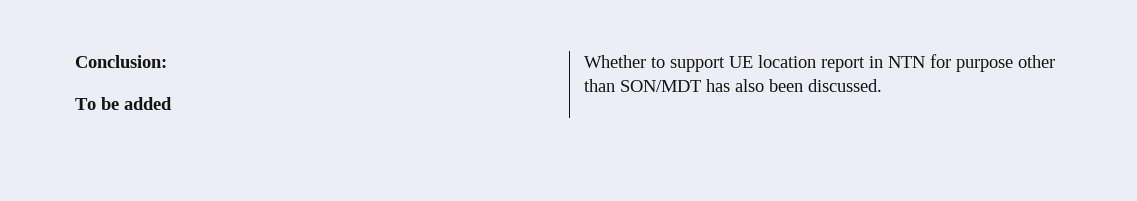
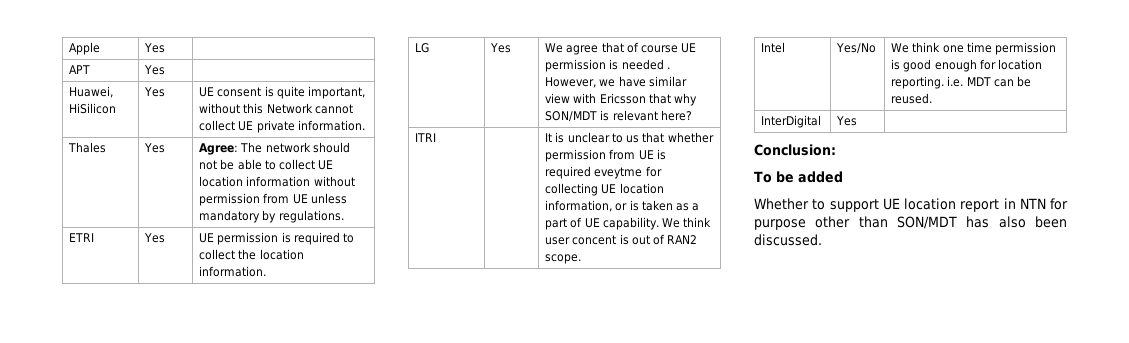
(75, 61) none -> [69,42,101,55] [144,43,166,53] [69,65,91,74] [144,65,166,75] [69,86,114,98] [69,103,117,114] [144,87,166,97] [199,86,366,99] [199,103,353,114] [199,120,365,133] [68,142,107,153] [144,143,166,153] [199,142,350,155] [199,159,334,170] [199,176,355,187] [199,193,347,206] [199,210,344,223] [69,233,95,242] [144,233,166,243] [199,232,355,245] [199,249,304,260] [199,266,267,277] [415,43,430,53] [490,43,512,53] [545,42,697,55] [545,59,670,72] [545,76,687,88] [545,93,698,106] [545,110,692,122] [415,133,437,142] [545,132,714,143] [545,149,666,162] [545,166,662,179] [545,183,664,196] [545,200,700,212] [545,217,712,230] [545,234,698,245] [545,254,582,264] [761,42,786,53] [836,43,877,54] [891,42,1057,55] [891,59,1043,72] [891,76,1032,89] [891,93,933,104] [761,115,822,128] [836,116,858,126] Apple | Yes | // APT | Yes | // Huawei, HiSilicon | Yes | UE consent is quite important, without this Network cannot collect UE private information. // Thales | Yes | Agree: The network should not be able to collect UE location information without permission from UE unless mandatory by regulations. // ETRI | Yes | UE permission is required to collect the location information. // LG | Yes | We agree that of course UE permission is needed . However, we have similar view with Ericsson that why SON/MDT is relevant here? // ITRI | | It is unclear to us that whether permission from UE is required eveytme for collecting UE location information, or is taken as a part of UE capability. We think user concent is out of RAN2 scope. // Intel | Yes/No | We think one time permission is good enough for location reporting. i.e. MDT can be reused. // InterDigital | Yes | //

